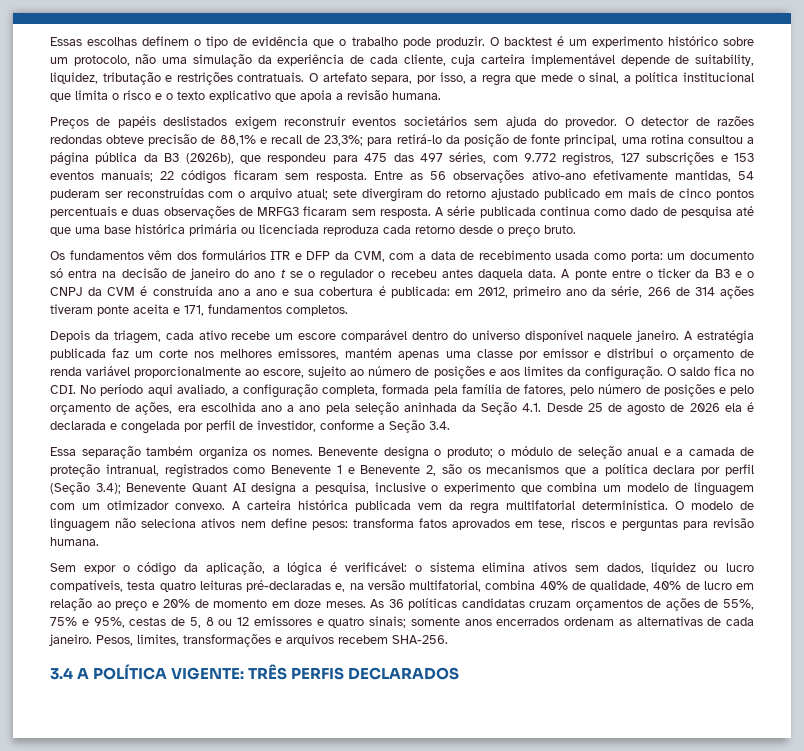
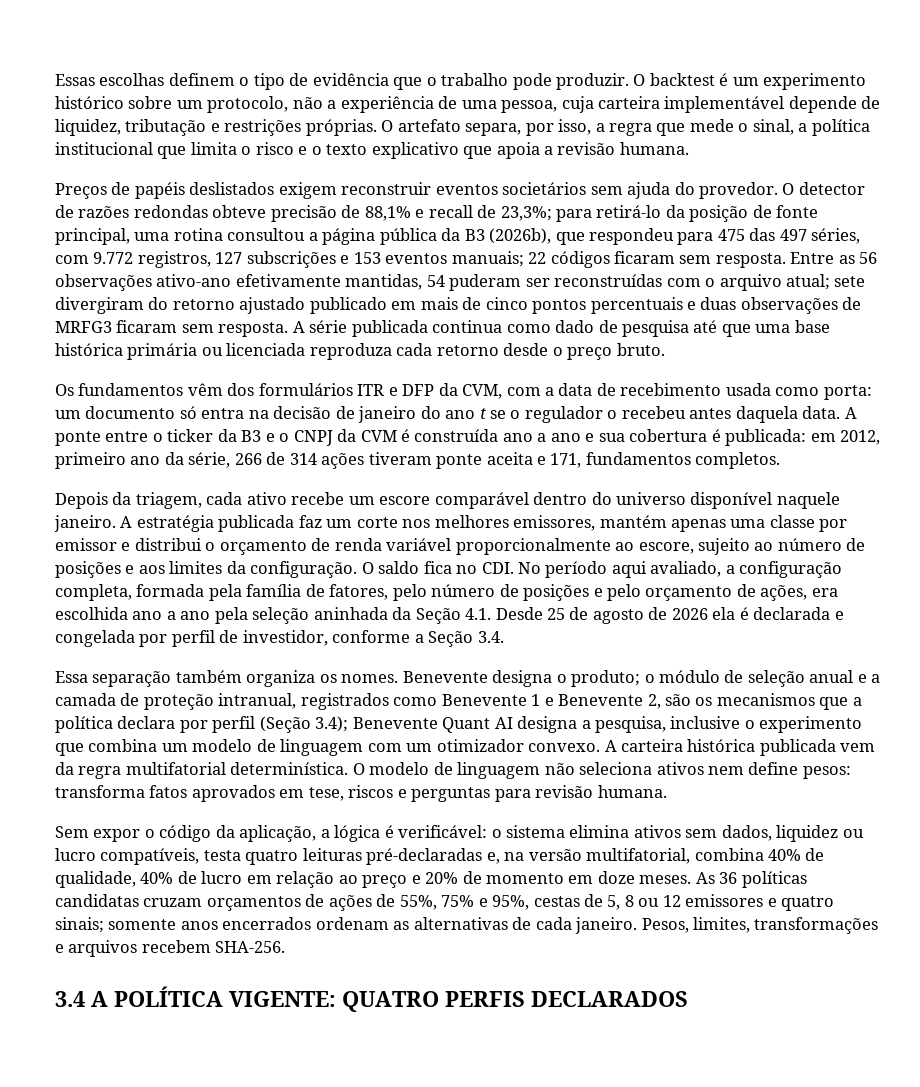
[162,54,446,67] uma simulação da experiência de cada cliente, -> [327,96,558,113] a experiência de uma pessoa,
[695,54,755,66] suitability, -> (881, 102) none
[237,72,305,82] contratuais. -> [305,119,377,136] próprias.
[248,664,288,680] TRÊS -> [342,991,439,1012] QUATRO

